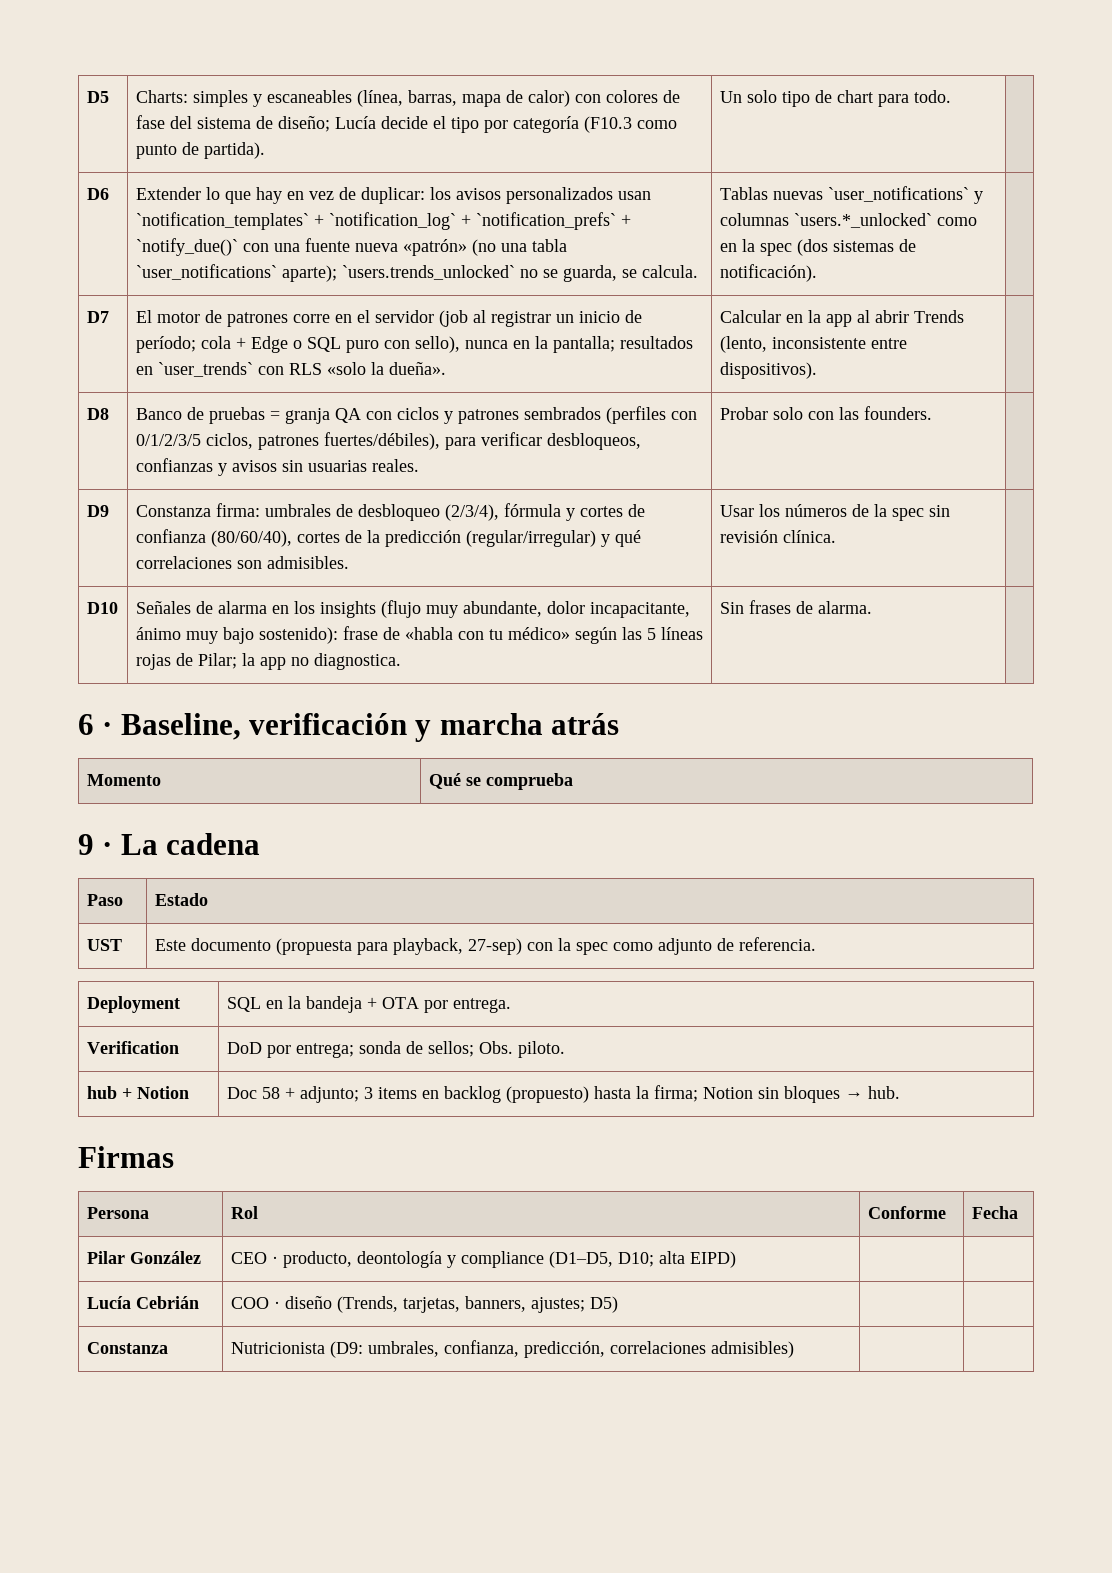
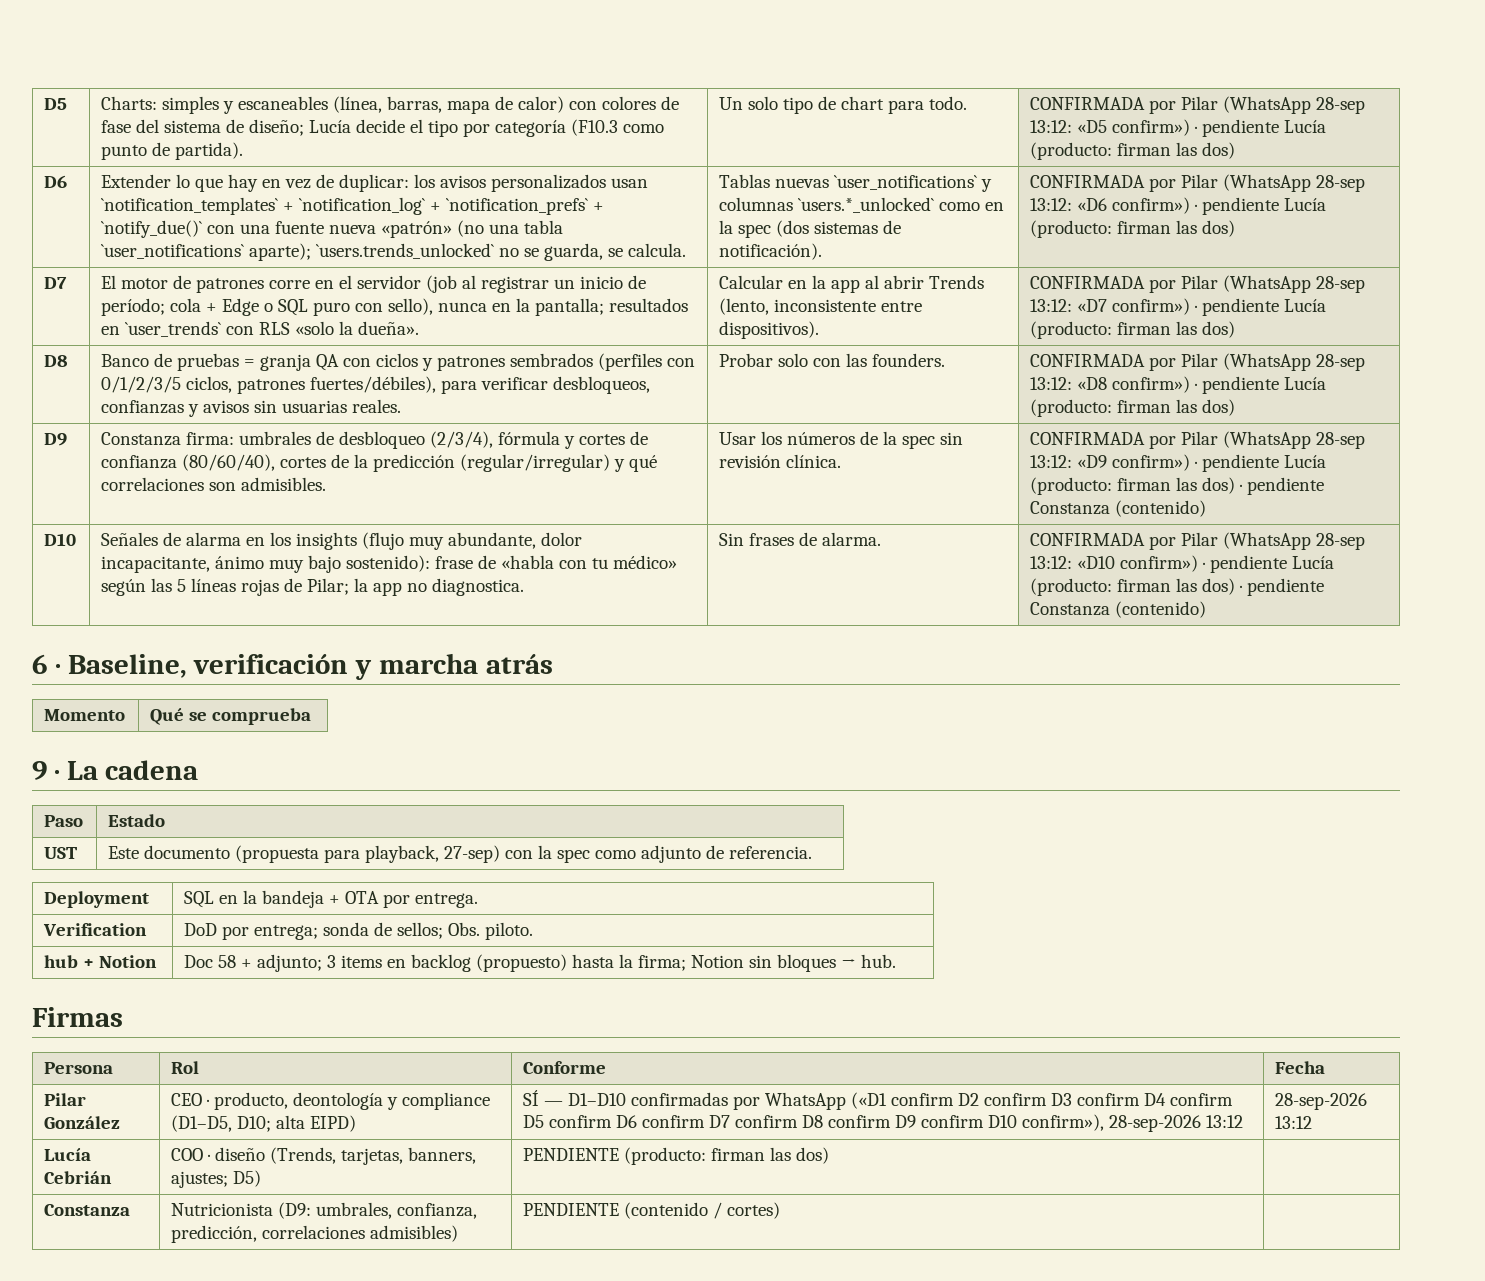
(951, 96) none -> [1030,96,1366,114] [1030,119,1327,137] [1030,142,1236,160] CONFIRMADA por Pilar (WhatsApp 28-sep 13:12: «D5 confirm») · pendiente Lucía (producto: firman las dos)
(817, 273) none -> [1030,174,1366,192] [1030,197,1327,215] [1030,220,1236,238] CONFIRMADA por Pilar (WhatsApp 28-sep 13:12: «D6 confirm») · pendiente Lucía (producto: firman las dos)
(817, 370) none -> [1030,275,1366,293] [1030,298,1327,316] [1030,321,1236,339] CONFIRMADA por Pilar (WhatsApp 28-sep 13:12: «D7 confirm») · pendiente Lucía (producto: firman las dos)
(932, 413) none -> [1030,353,1366,371] [1030,376,1327,394] [1030,399,1236,417] CONFIRMADA por Pilar (WhatsApp 28-sep 13:12: «D8 confirm») · pendiente Lucía (producto: firman las dos)
(836, 536) none -> [1030,431,1366,449] [1030,454,1327,472] [1030,477,1325,495] [1030,500,1207,517] CONFIRMADA por Pilar (WhatsApp 28-sep 13:12: «D9 confirm») · pendiente Lucía (producto: firman las dos) · pendiente Constanza (contenido)
(872, 607) none -> [1030,532,1366,550] [1030,555,1335,573] [1030,578,1325,596] [1030,601,1207,618] CONFIRMADA por Pilar (WhatsApp 28-sep 13:12: «D10 confirm») · pendiente Lucía (producto: firman las dos) · pendiente Constanza (contenido)
(736, 1259) | -> [523,1090,1234,1110] [523,1114,1244,1132] [1275,1093,1368,1110] [1275,1116,1313,1129] SÍ — D1–D10 confirmadas por WhatsApp («D1 confirm D2 confirm D3 confirm D4 confirm D5 confirm D6 confirm D7 confirm D8 confirm D9 confirm D10 confirm»), 28-sep-2026 13:12 | 28-sep-2026 13:12
(618, 1304) none -> [523,1147,830,1165] PENDIENTE (producto: firman las dos)
(794, 1349) none -> [523,1202,781,1219] PENDIENTE (contenido / cortes)

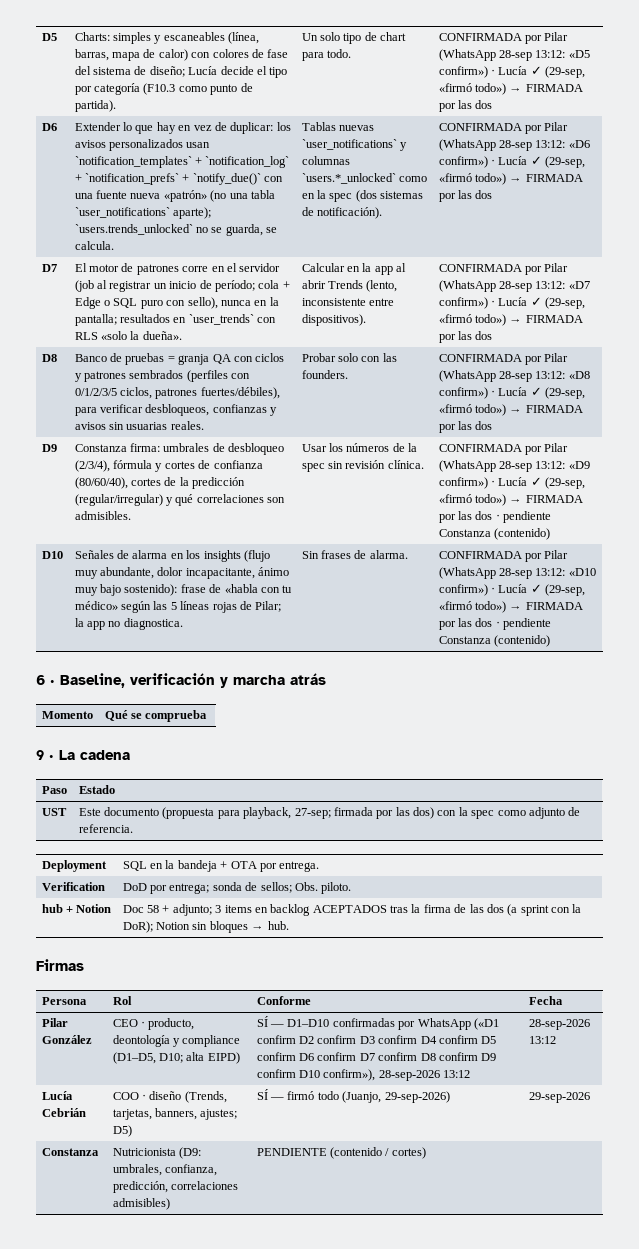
[1202,119,1327,137] [1030,142,1236,160] pendiente Lucía (producto: firman las dos) -> [498,66,586,78] [438,83,583,95] [438,100,493,112] Lucía ✓ (29-sep, «firmó todo») → FIRMADA por las dos
[1202,197,1327,215] [1030,220,1236,238] pendiente Lucía (producto: firman las dos) -> [498,156,586,168] [438,173,583,185] [438,190,493,202] Lucía ✓ (29-sep, «firmó todo») → FIRMADA por las dos
[1202,298,1327,316] [1030,321,1236,339] pendiente Lucía (producto: firman las dos) -> [498,297,586,309] [438,314,583,326] [438,331,493,343] Lucía ✓ (29-sep, «firmó todo») → FIRMADA por las dos
[1202,376,1327,394] [1030,399,1236,417] pendiente Lucía (producto: firman las dos) -> [498,387,586,399] [438,404,583,416] [438,421,493,433] Lucía ✓ (29-sep, «firmó todo») → FIRMADA por las dos
[1202,454,1327,472] [1030,477,1236,495] pendiente Lucía (producto: firman las dos) -> [498,477,586,489] [438,494,583,506] [438,511,493,523] Lucía ✓ (29-sep, «firmó todo») → FIRMADA por las dos
[1210,555,1335,573] [1030,578,1236,596] pendiente Lucía (producto: firman las dos) -> [498,584,586,596] [438,601,583,613] [438,618,493,630] Lucía ✓ (29-sep, «firmó todo») → FIRMADA por las dos
[444,845,501,863] 27-sep) -> [294,807,435,819] 27-sep; firmada por las dos)
[476,954,687,972] (propuesto) hasta la firma; -> [312,904,582,916] [122,921,153,933] ACEPTADOS tras la firma de las dos (a sprint con la DoR);
[523,1147,830,1165] PENDIENTE (producto: firman las dos) | -> [256,1089,450,1103] [528,1092,590,1103] SÍ — firmó todo (Juanjo, 29-sep-2026) | 29-sep-2026

